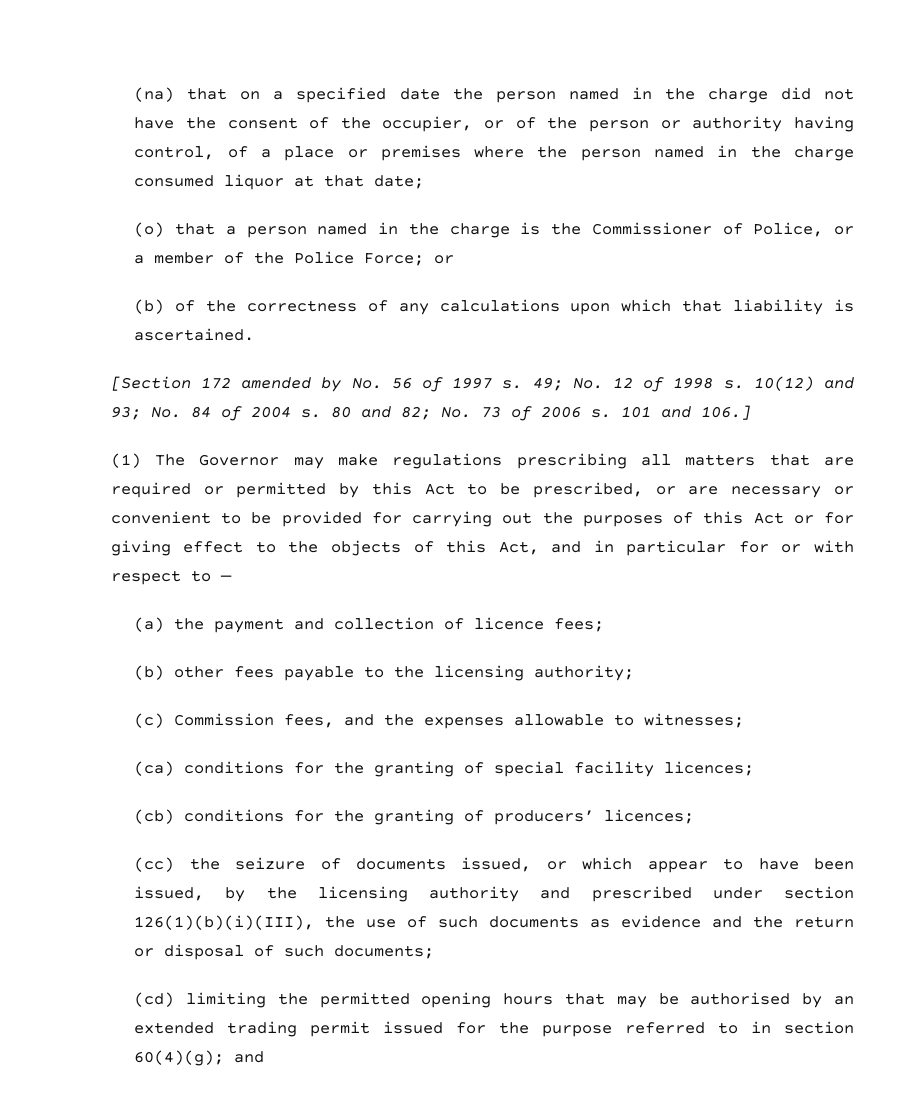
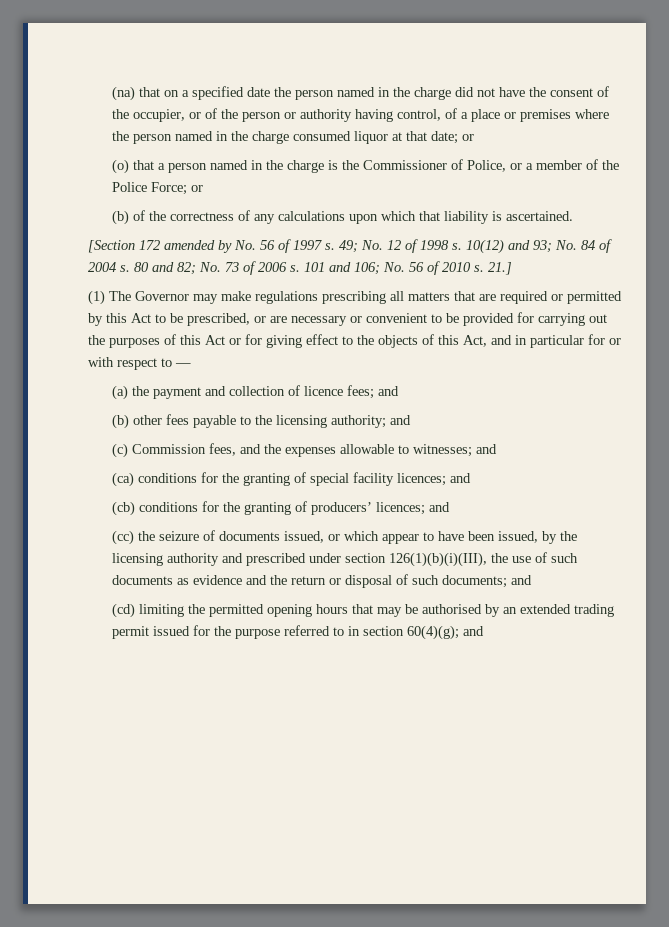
(425, 182) none -> [461,134,474,141] or
[700,405,751,420] 106.] -> [354,261,513,275] 106; No. 56 of 2010 s. 21.]
(605, 625) none -> [377,386,399,396] and
(635, 673) none -> [389,415,411,425] and
(745, 720) none -> [475,444,497,454] and
(755, 768) none -> [449,473,471,483] and
(695, 816) none -> [428,502,450,512] and
(435, 952) none -> [510,575,532,585] and

